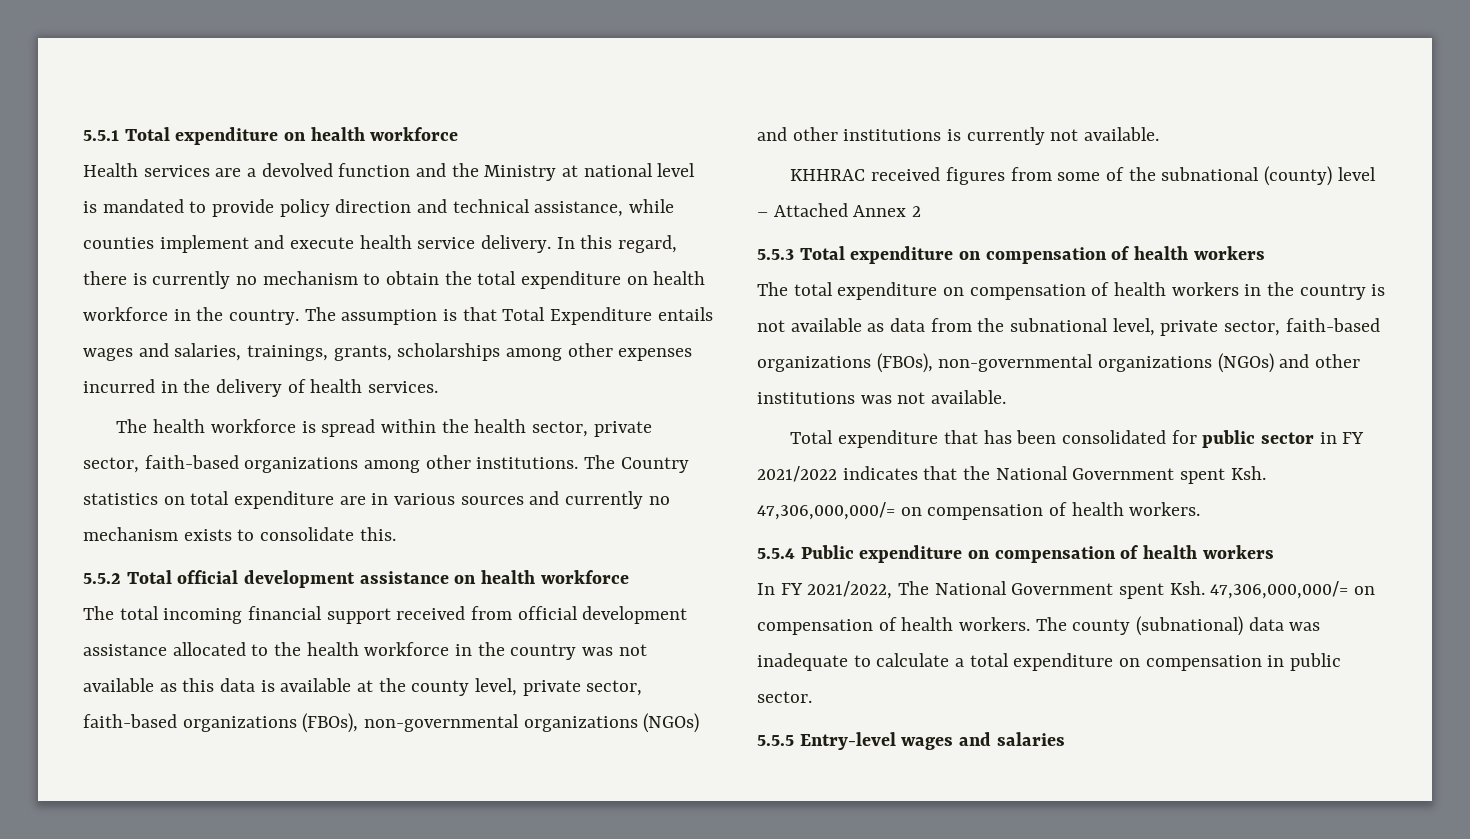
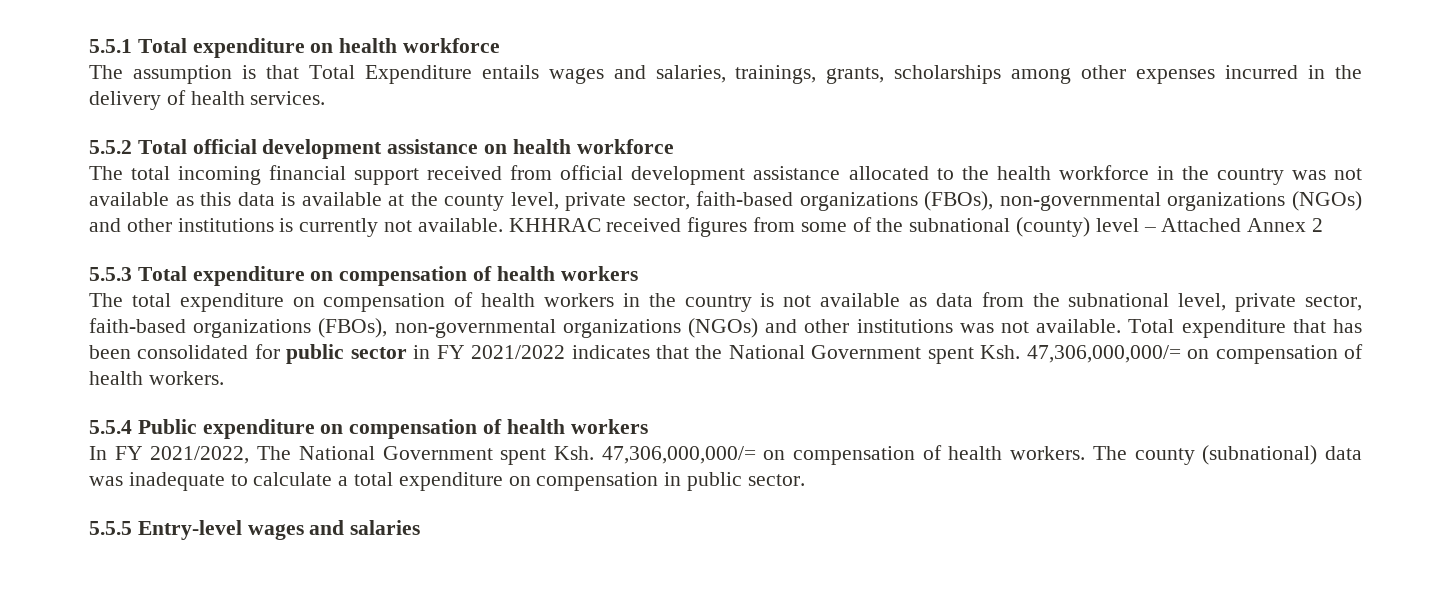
[83,163,696,181] [83,199,675,217] [83,235,678,253] [83,271,706,289] [83,307,300,325] Health services are a devolved function and the Ministry at national level is mandated to provide policy direction and technical assistance, while counties implement and execute health service delivery. In this regard, there is currently no mechanism to obtain the total expenditure on health workforce in the country. -> (501, 45) none
[116,419,652,437] [83,455,689,473] [83,491,670,509] [83,527,396,541] // The health workforce is spread within the health sector, private sector, faith-based organizations among other institutions. The Country statistics on total expenditure are in various sources and currently no mechanism exists to consolidate this. -> (326, 98) none
(1160, 134) // -> (503, 225) none
(1007, 397) // -> (1122, 326) none

